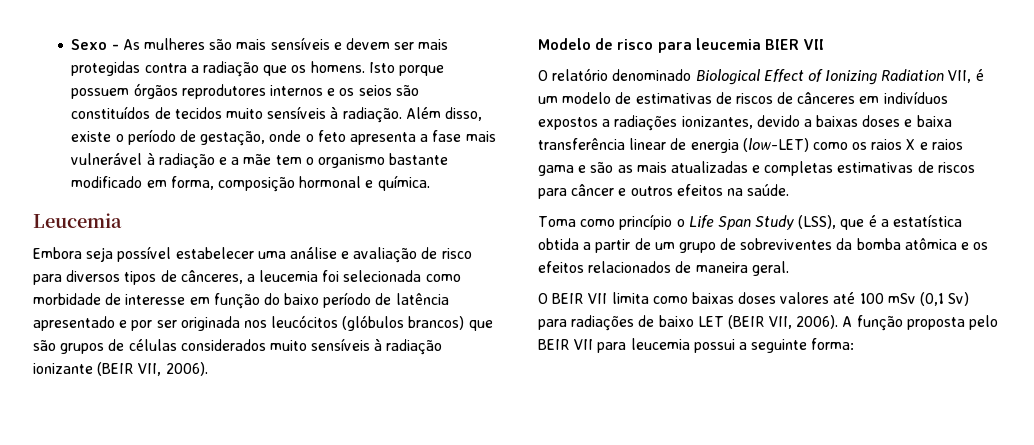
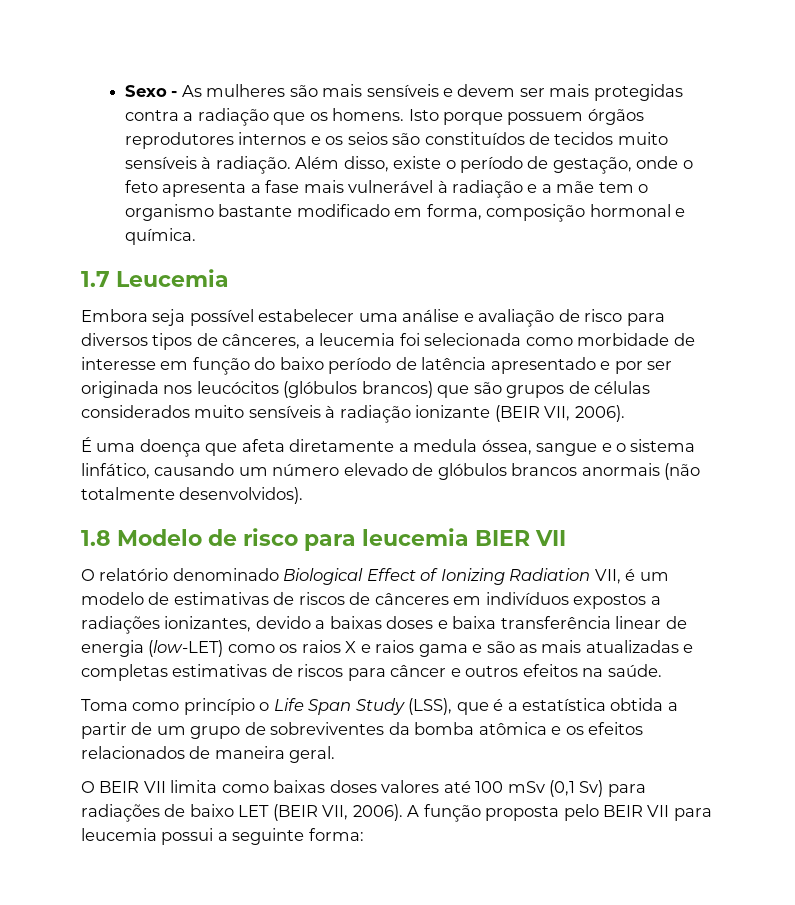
(430, 183) none -> [81,271,110,287] 1.7
(208, 369) none -> [81,437,696,457] [81,463,701,480] [81,487,304,504] [81,530,111,546] É uma doença que afeta diretamente a medula óssea, sangue e o sistema linfático, causando um número elevado de glóbulos brancos anormais (não totalmente desenvolvidos). // 1.8

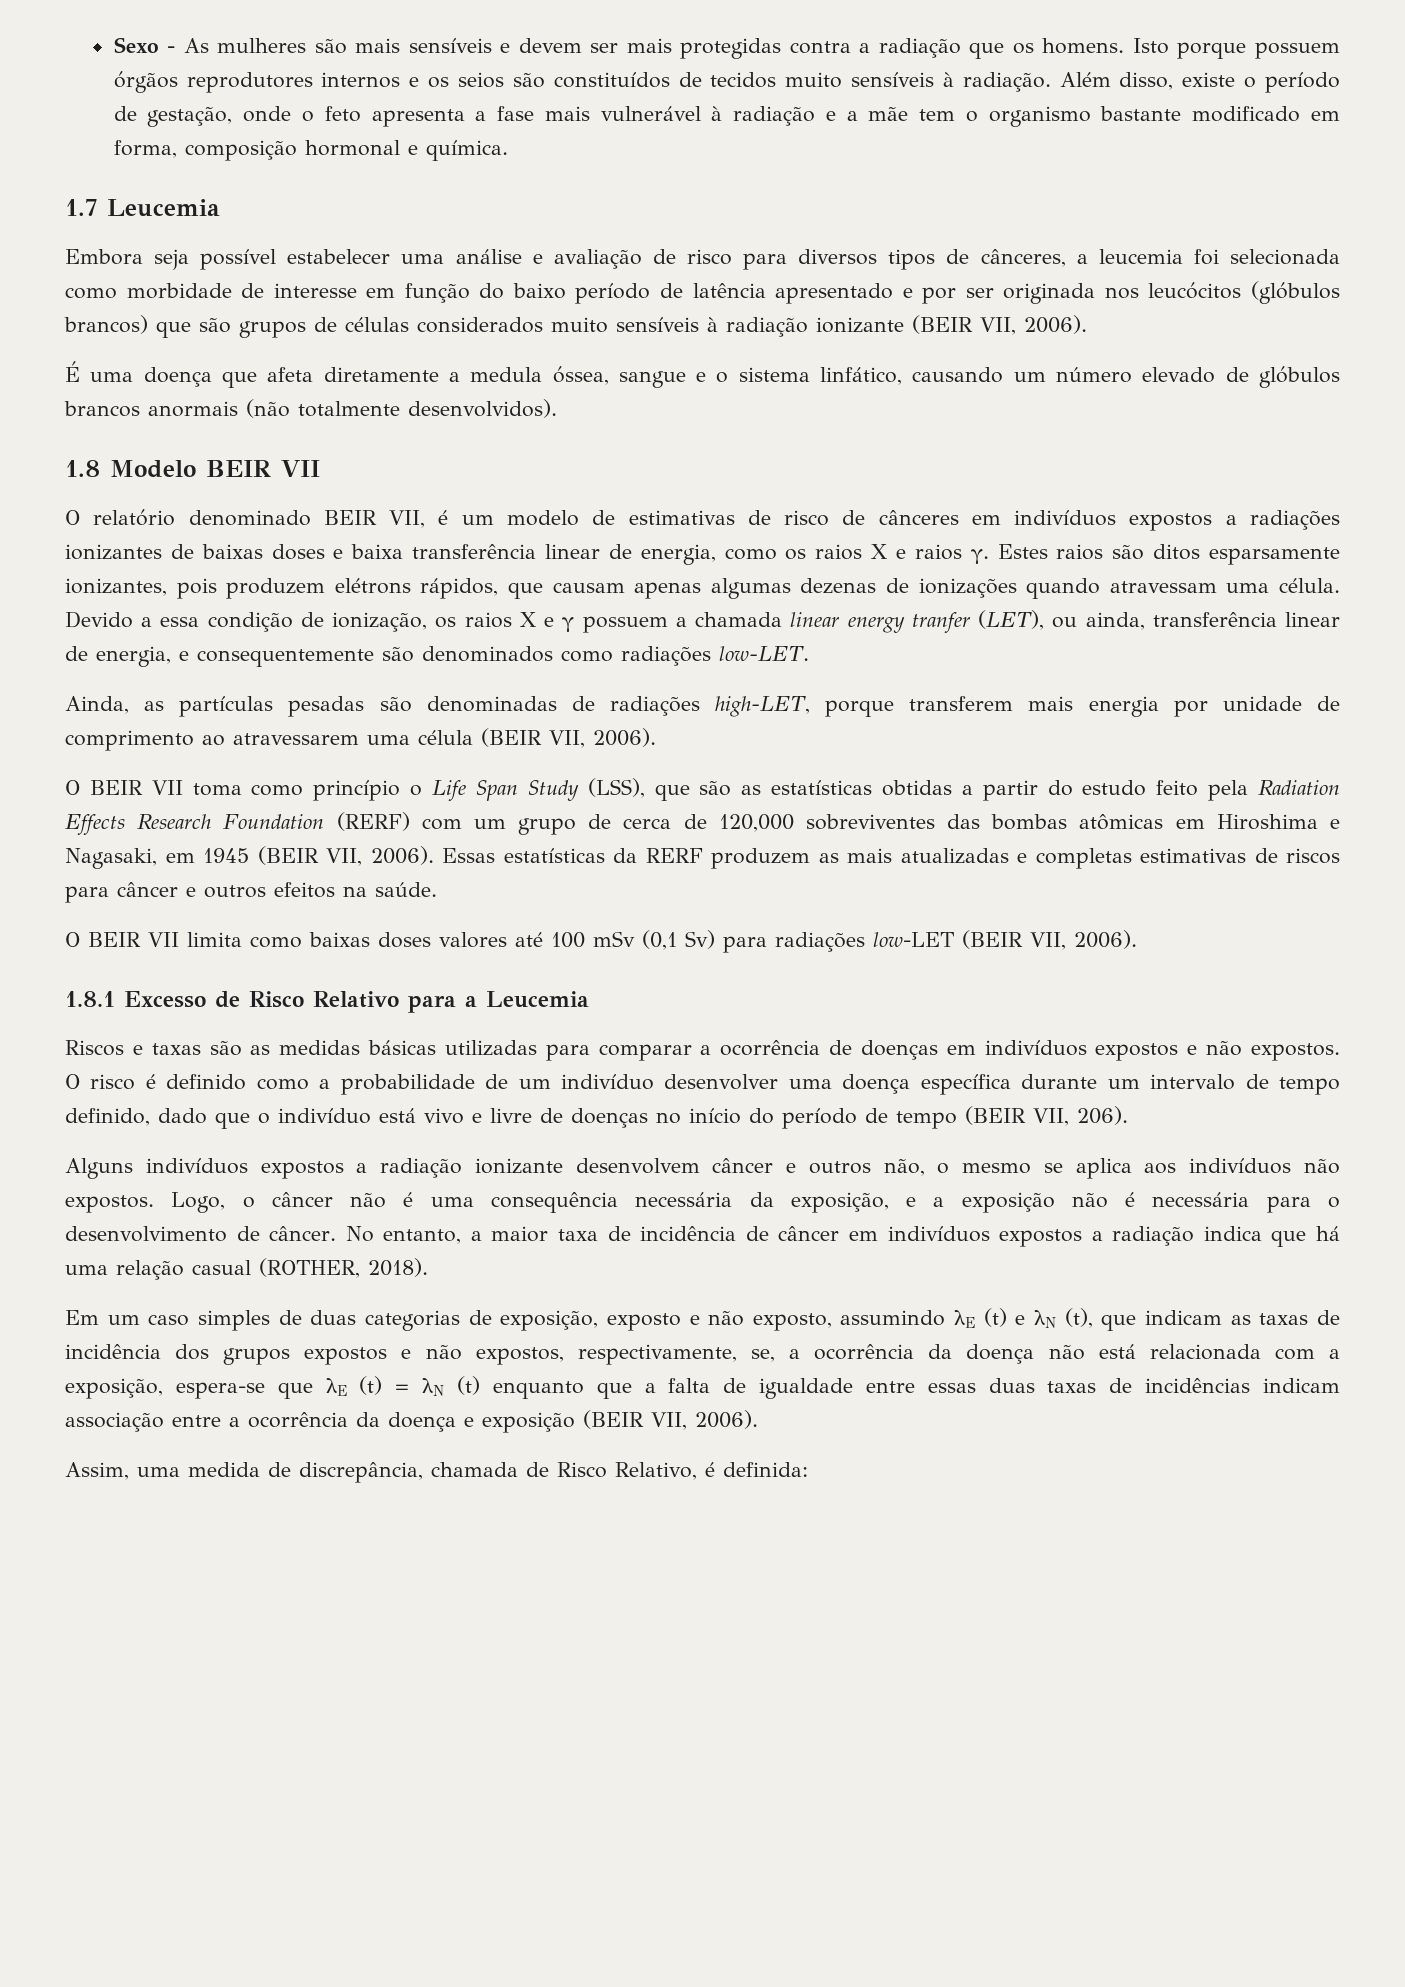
[208,528,530,551] de risco para leucemia BIER -> [206,460,271,477] BEIR
[283,568,591,585] Biological Effect of Ionizing Radiation -> [323,510,377,525] BEIR
[298,592,345,605] riscos -> [784,510,830,526] risco
[164,616,326,632] ionizantes, devido a -> [65,544,194,560] ionizantes de
[81,640,224,657] energia (low-LET) -> [640,544,716,565] energia,
[418,641,515,657] gama e são -> [970,544,1341,565] [65,578,1340,599] [65,610,1340,633] [65,646,809,667] [65,696,1341,717] [65,728,656,751] [65,778,1340,801] [65,812,1340,835] [65,846,810,869] γ. Estes raios são ditos esparsamente ionizantes, pois produzem elétrons rápidos, que causam apenas algumas dezenas de ionizações quando atravessam uma célula. Devido a essa condição de ionização, os raios X e γ possuem a chamada linear energy tranfer (LET), ou ainda, transferência linear de energia, e consequentemente são denominados como radiações low-LET. // Ainda, as partículas pesadas são denominadas de radiações high-LET, porque transferem mais energia por unidade de comprimento ao atravessarem uma célula (BEIR VII, 2006). // O BEIR VII toma como princípio o Life Span Study (LSS), que são as estatísticas obtidas a partir do estudo feito pela Radiation Effects Research Foundation (RERF) com um grupo de cerca de 120,000 sobreviventes das bombas atômicas em Hiroshima e Nagasaki, em 1945 (BEIR VII, 2006). Essas estatísticas da RERF produzem
[81,698,678,715] [81,722,644,739] [81,746,336,763] // Toma como princípio o Life Span Study (LSS), que é a estatística obtida a partir de um grupo de sobreviventes da bomba atômica e os efeitos relacionados de maneira geral. -> (437, 889) none
[164,804,712,822] [81,828,364,845] de baixo LET (BEIR VII, 2006). A função proposta pelo BEIR VII para leucemia possui a seguinte forma: -> [873,930,1137,950] [65,991,589,1013] [65,1040,1341,1061] [65,1074,1340,1095] [65,1106,1128,1129] [65,1158,1340,1179] [65,1192,1341,1213] [65,1226,1340,1247] [65,1258,428,1280] [65,1308,1341,1331] [65,1344,1340,1365] [65,1376,1340,1399] [65,1410,758,1433] [65,1462,808,1483] low-LET (BEIR VII, 2006). // 1.8.1 Excesso de Risco Relativo para a Leucemia // Riscos e taxas são as medidas básicas utilizadas para comparar a ocorrência de doenças em indivíduos expostos e não expostos. O risco é definido como a probabilidade de um indivíduo desenvolver uma doença específica durante um intervalo de tempo definido, dado que o indivíduo está vivo e livre de doenças no início do período de tempo (BEIR VII, 206). // Alguns indivíduos expostos a radiação ionizante desenvolvem câncer e outros não, o mesmo se aplica aos indivíduos não expostos. Logo, o câncer não é uma consequência necessária da exposição, e a exposição não é necessária para o desenvolvimento de câncer. No entanto, a maior taxa de incidência de câncer em indivíduos expostos a radiação indica que há uma relação casual (ROTHER, 2018). // Em um caso simples de duas categorias de exposição, exposto e não exposto, assumindo λE (t) e λN (t), que indicam as taxas de incidência dos grupos expostos e não expostos, respectivamente, se, a ocorrência da doença não está relacionada com a exposição, espera-se que λE (t) = λN (t) enquanto que a falta de igualdade entre essas duas taxas de incidências indicam associação entre a ocorrência da doença e exposição (BEIR VII, 2006). // Assim, uma medida de discrepância, chamada de Risco Relativo, é definida:

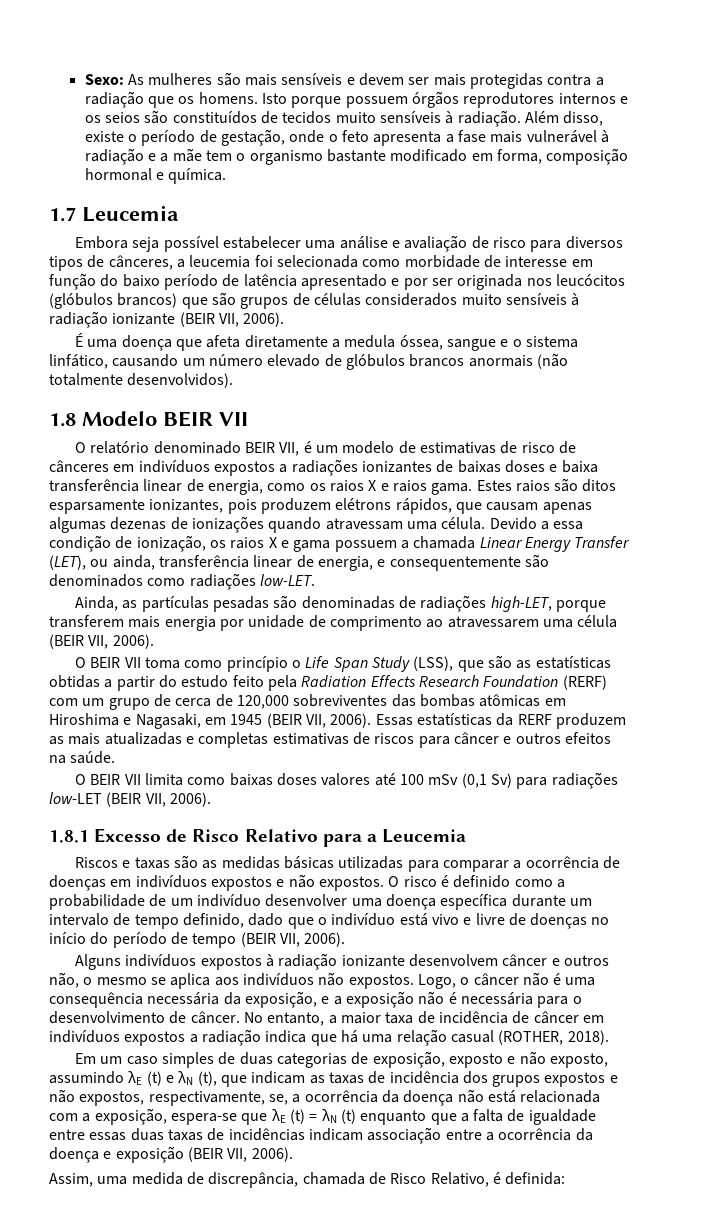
[113,37,176,53] Sexo - -> [84,74,124,85] Sexo:
[970,549,989,564] γ. -> [431,483,473,495] gama.
[562,617,575,632] γ -> [293,540,331,552] gama
[790,612,970,633] linear energy tranfer -> [479,536,631,552] Linear Energy Transfer
[1077,1106,1128,1125] 206). -> [304,932,346,947] 2006).
[356,1163,368,1173] a -> [266,954,275,967] à

